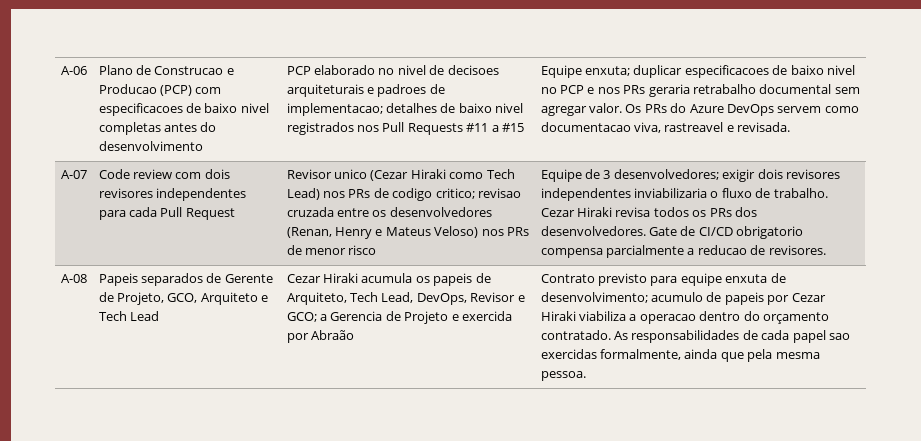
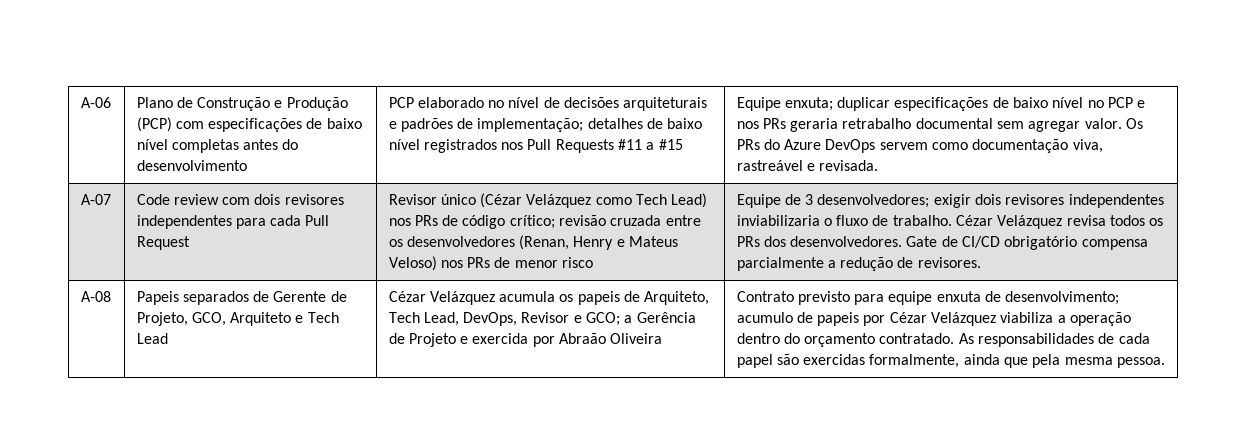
[154,66,234,75] [98,84,157,94] Construcao e Producao -> [197,97,348,111] Construção e Produção
[98,103,269,116] especificacoes de baixo nivel -> [208,118,362,132] [136,139,168,150] especificações de baixo nível
[397,65,499,75] [286,84,445,97] [286,103,383,116] nivel de decisoes arquiteturais e padroes de implementacao; -> [508,97,708,111] [388,118,584,132] nível de decisões arquiteturais e padrões de implementação;
[495,103,524,113] nivel -> [388,139,420,150] nível
[684,65,855,78] especificacoes de baixo nivel -> [894,97,1084,111] especificações de baixo nível
[540,122,724,133] documentacao viva, rastreavel -> [972,139,1103,153] [736,160,803,171] documentação viva, rastreável
[334,169,446,181] unico (Cezar Hiraki -> [440,193,592,208] único (Cézar Velázquez
[392,188,521,201] codigo critico; revisao -> [462,215,607,229] código crítico; revisão
[540,207,613,217] Cezar Hiraki -> [956,215,1063,229] Cézar Velázquez
[736,226,804,239] obrigatorio -> [1004,236,1078,250] obrigatório
[697,245,747,255] reducao -> [840,257,894,271] redução
[286,273,359,283] Cezar Hiraki -> [388,291,495,305] Cézar Velázquez
[330,311,383,321] Gerencia -> [636,312,696,323] Gerência
(355, 335) none -> [610,333,663,344] Oliveira
[791,293,826,302] [540,311,576,321] Cezar Hiraki -> [889,312,997,326] Cézar Velázquez
[639,314,696,324] operacao -> [1070,312,1132,326] operação
[828,333,850,340] sao -> [776,354,799,365] são

